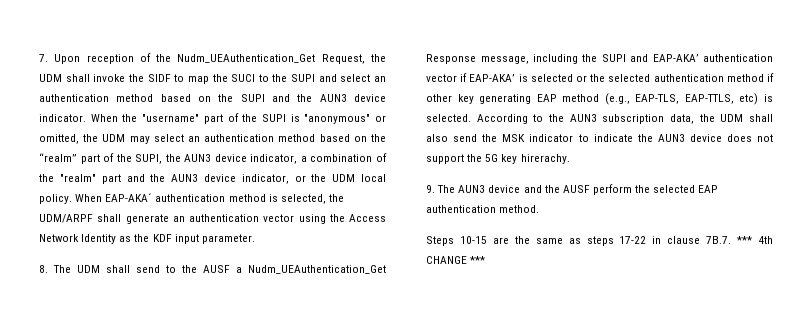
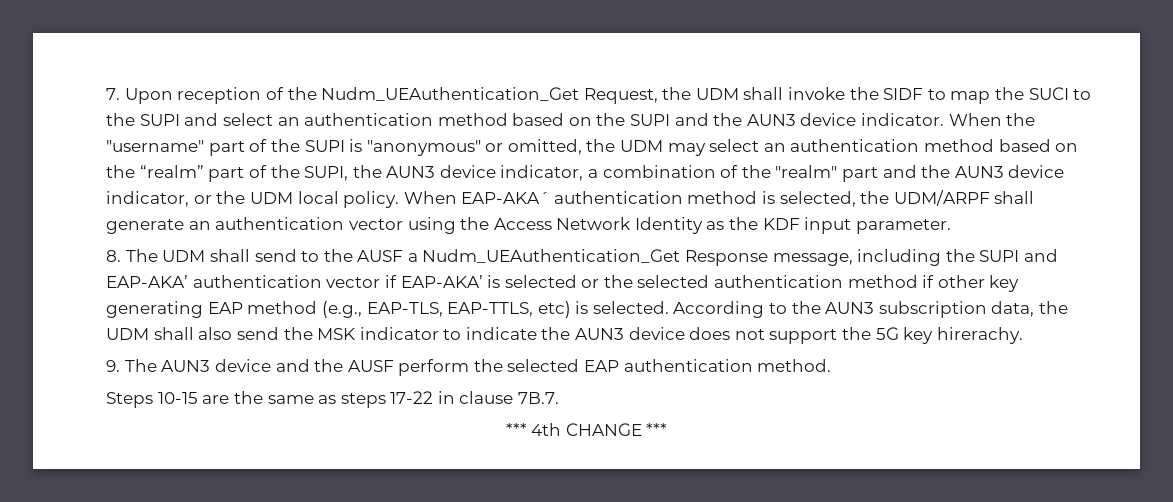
(732, 240) none -> (560, 398) //

